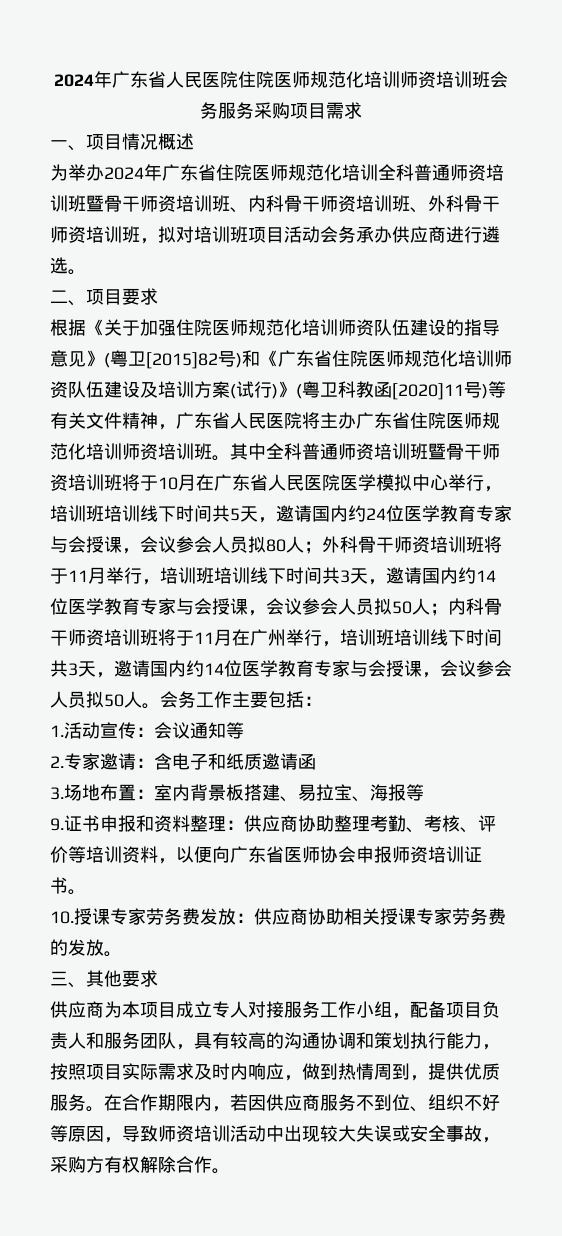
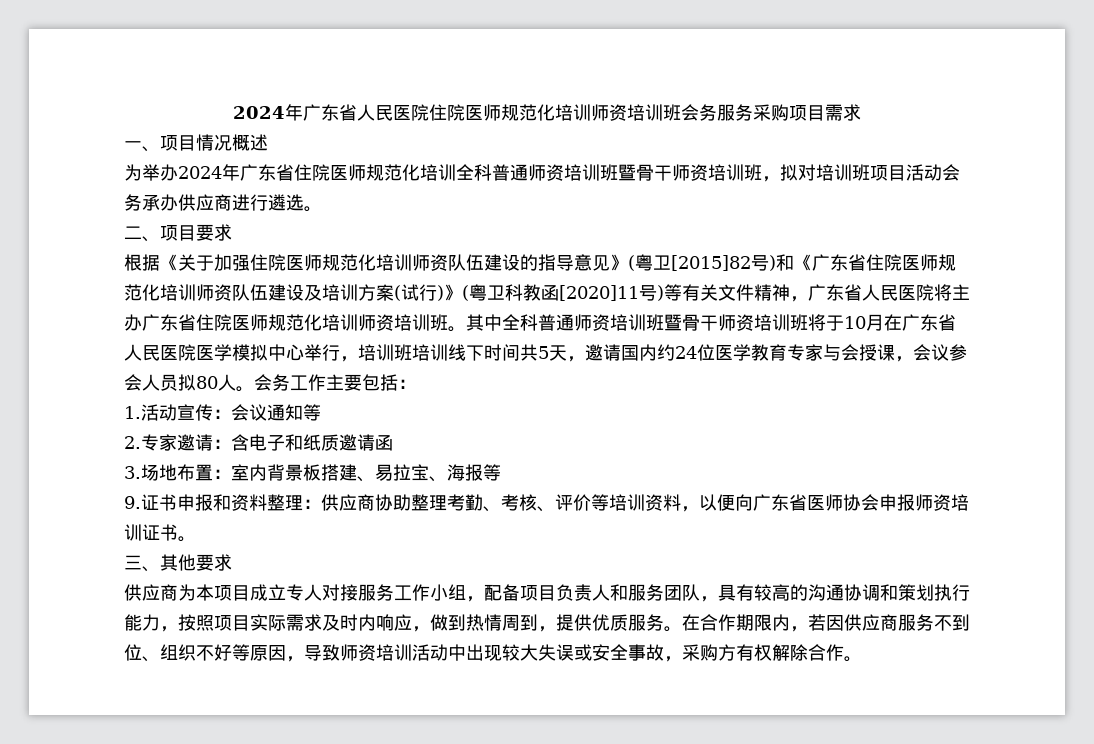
[230,195,500,213] [50,226,140,243] 、内科骨干师资培训班、外科骨干师资培训班 -> (762, 172) none
[304,536,502,554] [50,567,496,585] [50,598,502,616] [50,629,502,647] [50,660,512,678] [50,691,142,708] ；外科骨干师资培训班将于11月举行，培训班培训线下时间共3天，邀请国内约14位医学教育专家与会授课，会议参会人员拟50人；内科骨干师资培训班将于11月在广州举行，培训班培训线下时间共3天，邀请国内约14位医学教育专家与会授课，会议参会人员拟50人 -> (236, 382) none
[50,908,506,925] [50,939,122,957] // 10.授课专家劳务费发放：供应商协助相关授课专家劳务费的发放。 -> (196, 539) none

